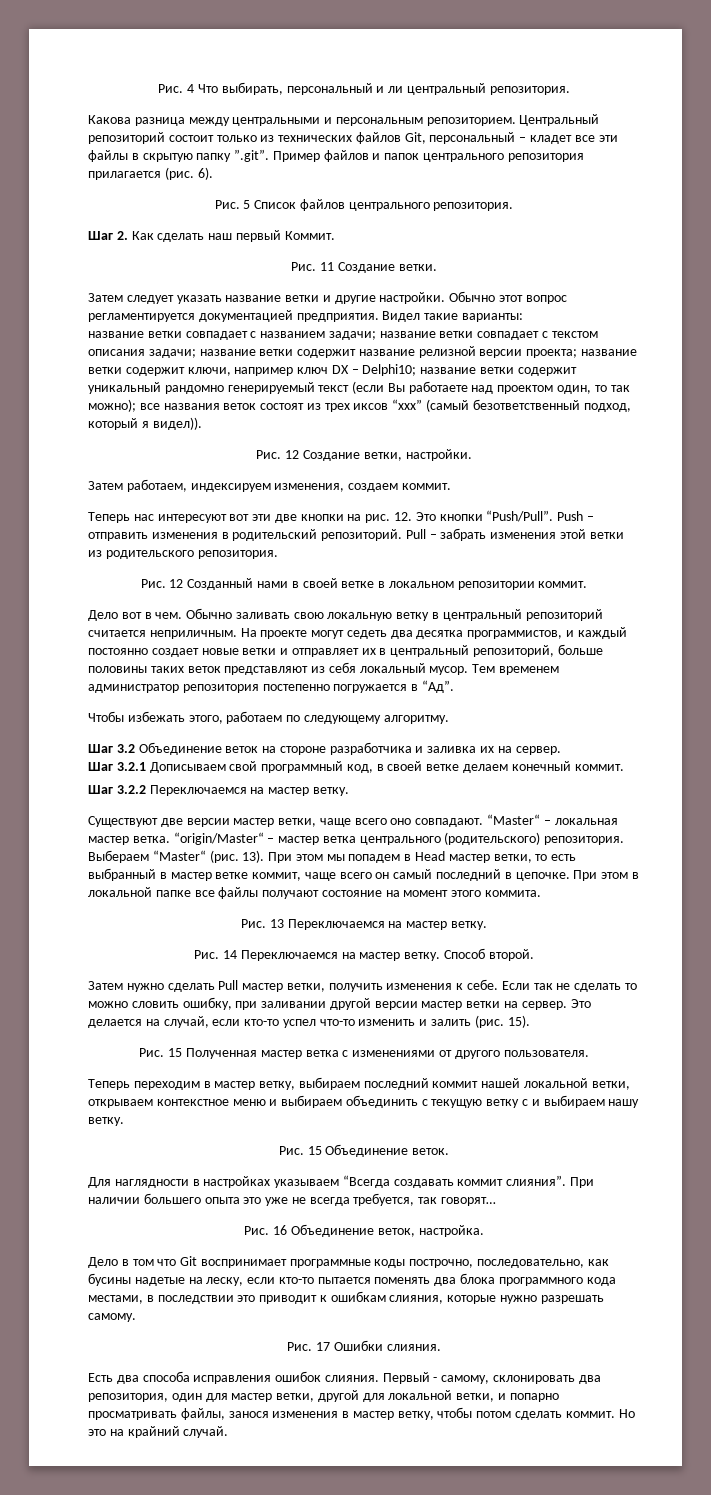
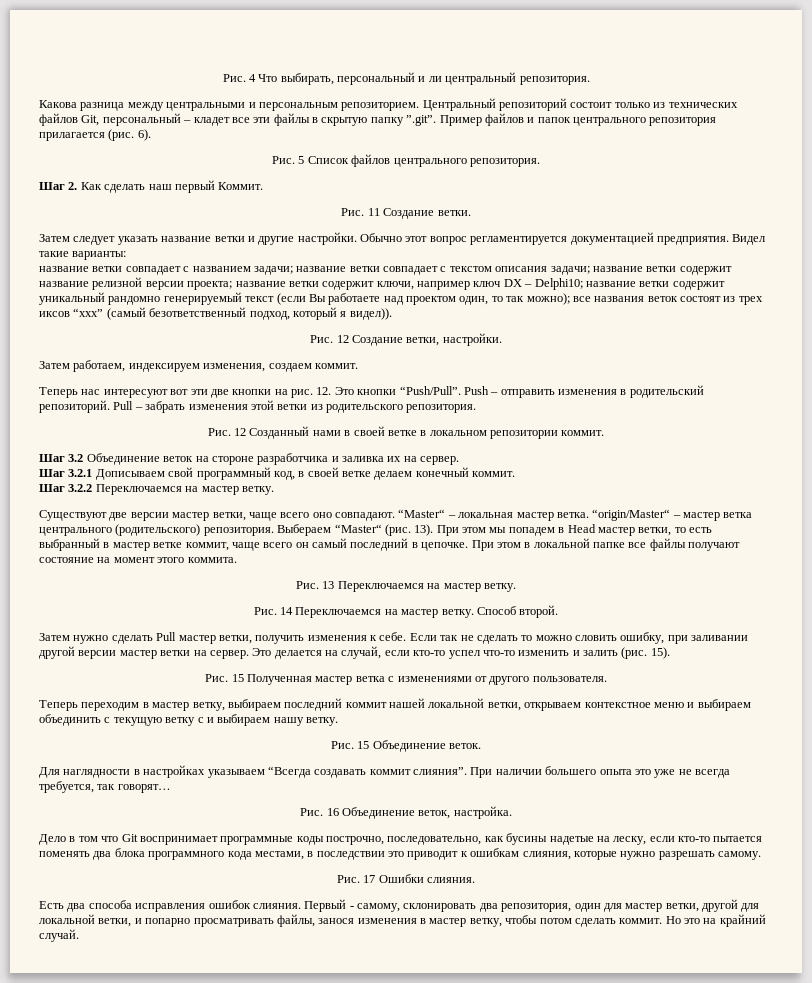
[88,608,603,621] [88,627,627,639] [88,644,603,657] [88,662,560,675] [88,680,454,693] [88,711,449,724] // Дело вот в чем. Обычно заливать свою локальную ветку в центральный репозиторий считается неприличным. На проекте могут седеть два десятка программистов, и каждый постоянно создает новые ветки и отправляет их в центральный репозиторий, больше половины таких веток представляют из себя локальный мусор. Тем временем администратор репозитория постепенно погружается в “Ад”. // Чтобы избежать этого, работаем по следующему алгоритму. -> (605, 433) none

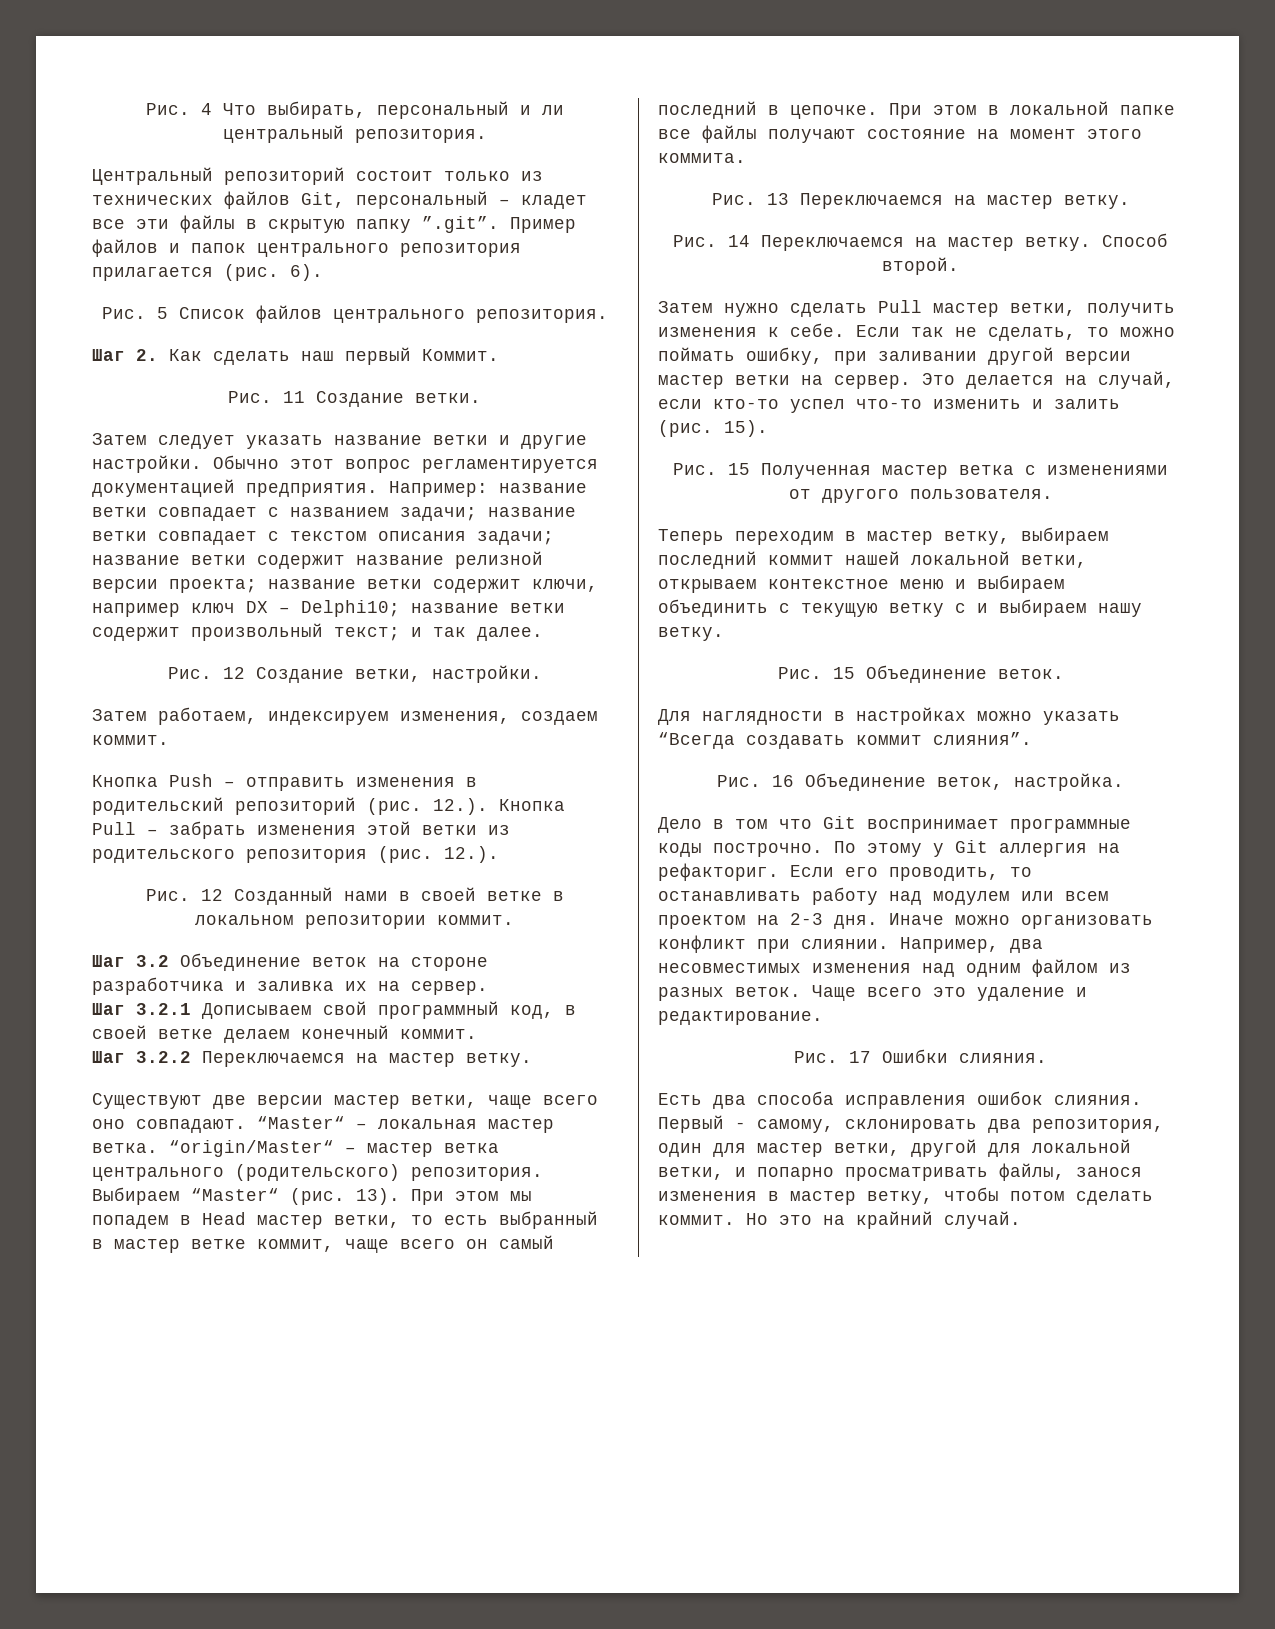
[39,100,420,111] Какова разница между центральными и персональным репозиторием. -> (487, 136) none
[732,234,766,245] [39,251,127,260] Видел такие варианты: // -> [389,481,488,497] Например:
[39,292,763,305] [39,307,392,320] уникальный рандомно генерируемый текст (если Вы работаете над проектом один, то так можно); все названия веток состоят из трех иксов “xxx” (самый безответственный подход, который я видел)). -> [191,623,543,641] произвольный текст; и так далее.
[39,386,461,398] Теперь нас интересуют вот эти две кнопки на рис. 12. Это кнопки “Push/Pull”. -> [92,775,158,787] Кнопка
[39,400,110,413] репозиторий. -> [235,797,565,815] репозиторий (рис. 12.). Кнопка
[406,404,477,413] репозитория. -> [246,846,499,863] репозитория (рис. 12.).
[277,524,332,536] Выбераем -> [92,1187,180,1205] Выбираем
[476,635,518,644] сделать -> [988,327,1076,341] сделать,
[575,635,617,641] словить -> [658,347,735,361] поймать
[207,769,265,778] указываем -> [977,711,1120,725] можно указать
[470,766,730,778] [39,781,171,793] При наличии большего опыта это уже не всегда требуется, так говорят… -> (1032, 738) none
[326,833,763,845] [39,848,761,860] построчно, последовательно, как бусины надетые на леску, если кто-то пытается поменять два блока программного кода местами, в последствии это приводит к ошибкам слияния, которые нужно разрешать самому. -> [713,840,1120,857] [658,863,1032,881] [658,887,1109,905] [658,913,1153,929] [658,935,1043,953] [658,959,1131,977] [658,985,1087,1001] [658,1011,823,1025] построчно. По этому у Git аллергия на рефакториг. Если его проводить, то останавливать работу над модулем или всем проектом на 2-3 дня. Иначе можно организовать конфликт при слиянии. Например, два несовместимых изменения над одним файлом из разных веток. Чаще всего это удаление и редактирование.

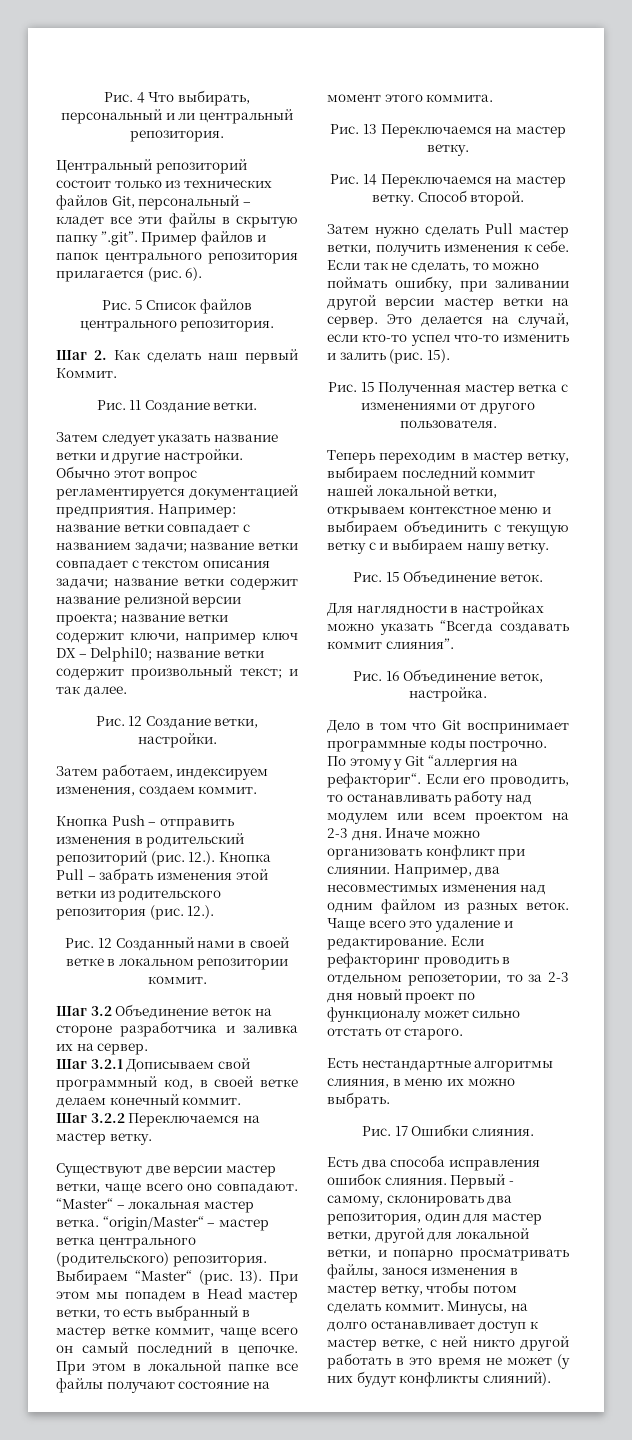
[999,843,1120,857] [658,863,779,881] аллергия на рефакториг. -> [427,755,519,770] [327,773,421,788] “аллергия на рефакториг“.
(823, 1018) none -> [450,936,484,946] [327,953,511,968] [327,972,569,986] [327,989,475,1004] [327,1007,521,1022] [327,1028,464,1040] [327,1058,554,1072] [327,1078,515,1088] [327,1092,390,1108] Если рефакторинг проводить в отдельном репозетории, то за 2-3 дня новый проект по функционалу может сильно отстать от старого. // Есть нестандартные алгоритмы слияния, в меню их можно выбрать.
[746,1211,1021,1229] Но это на крайний случай. -> [447,1301,528,1315] [327,1321,538,1333] [327,1336,569,1351] [327,1353,570,1369] [327,1371,551,1387] Минусы, на долго останавливает доступ к мастер ветке, с ней никто другой работать в это время не может (у них будут конфликты слияний).

